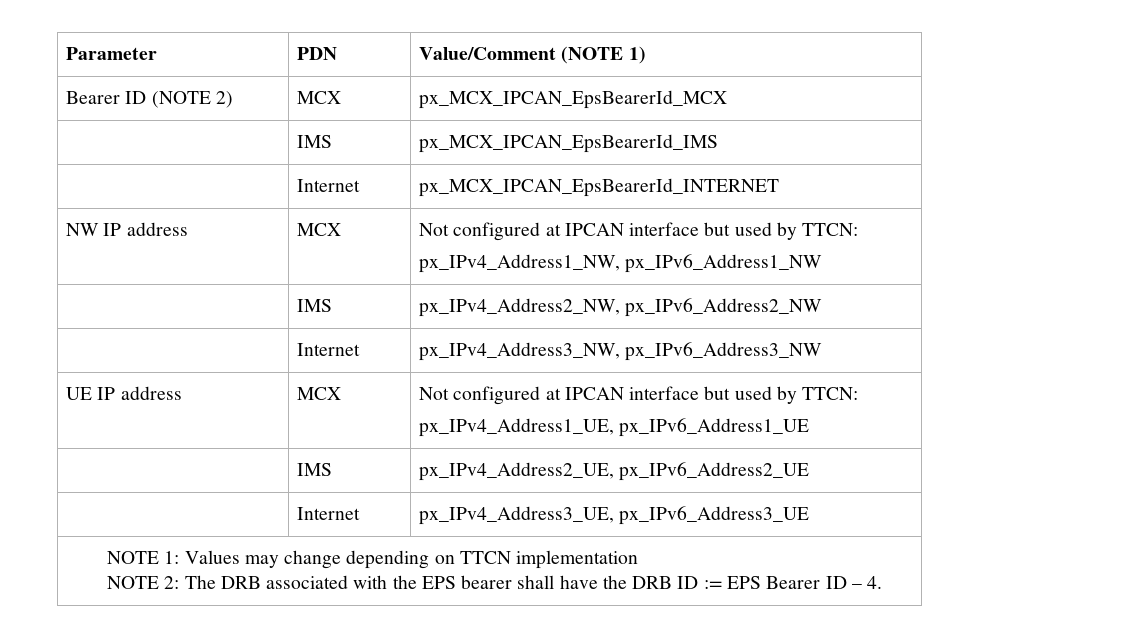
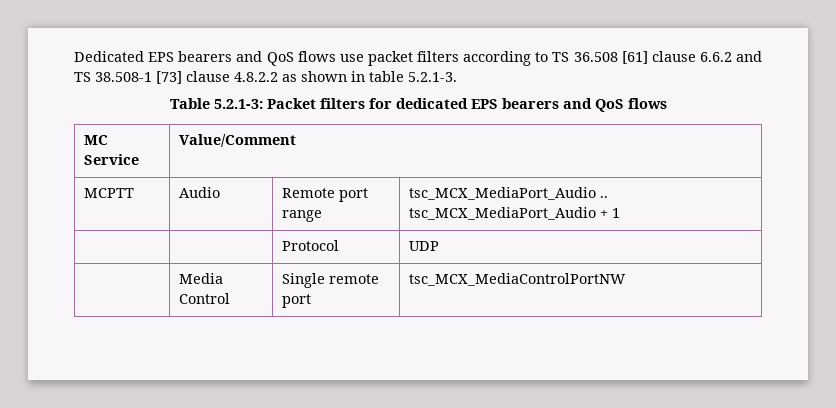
[66,47,158,60] [297,47,338,60] [419,46,646,64] [66,91,233,108] [297,91,342,104] [419,90,728,109] [297,135,333,148] [419,134,719,153] [297,179,361,192] [419,178,780,197] [66,222,188,236] [297,223,342,236] [419,222,859,241] [419,254,823,273] [297,299,333,312] [419,298,823,317] [297,343,361,356] [419,342,823,361] [66,386,182,400] [297,387,342,400] [419,386,859,405] [419,418,810,437] [297,463,333,476] [419,462,810,481] [297,507,361,520] [419,506,810,525] [107,550,639,569] [107,575,883,589] Parameter | PDN | Value/Comment (NOTE 1) // Bearer ID (NOTE 2) | MCX | px_MCX_IPCAN_EpsBearerId_MCX // | IMS | px_MCX_IPCAN_EpsBearerId_IMS // | Internet | px_MCX_IPCAN_EpsBearerId_INTERNET // NW IP address | MCX | Not configured at IPCAN interface but used by TTCN: // px_IPv4_Address1_NW, px_IPv6_Address1_NW // | IMS | px_IPv4_Address2_NW, px_IPv6_Address2_NW // | Internet | px_IPv4_Address3_NW, px_IPv6_Address3_NW // UE IP address | MCX | Not configured at IPCAN interface but used by TTCN: // px_IPv4_Address1_UE, px_IPv6_Address1_UE // | IMS | px_IPv4_Address2_UE, px_IPv6_Address2_UE // | Internet | px_IPv4_Address3_UE, px_IPv6_Address3_UE // NOTE 1: Values may change depending on TTCN implementation // NOTE 2: The DRB associated with the EPS bearer shall have the DRB ID := EPS Bearer ID – 4. -> [74,51,762,66] [74,71,457,84] [169,98,667,112] [84,135,109,145] [84,154,140,165] [179,134,297,147] [84,188,135,198] [179,187,221,198] [282,188,369,202] [282,210,323,222] [409,187,609,200] [409,207,621,220] [282,240,340,251] [409,241,440,251] [179,273,224,284] [179,293,231,304] [282,273,380,288] [282,294,312,308] [409,273,627,286] Dedicated EPS bearers and QoS flows use packet filters according to TS 36.508 [61] clause 6.6.2 and TS 38.508-1 [73] clause 4.8.2.2 as shown in table 5.2.1-3. // Table 5.2.1-3: Packet filters for dedicated EPS bearers and QoS flows // MC Service | Value/Comment // MCPTT | Audio | Remote port range | tsc_MCX_MediaPort_Audio .. tsc_MCX_MediaPort_Audio + 1 // | | Protocol | UDP // | Media Control | Single remote port | tsc_MCX_MediaControlPortNW

